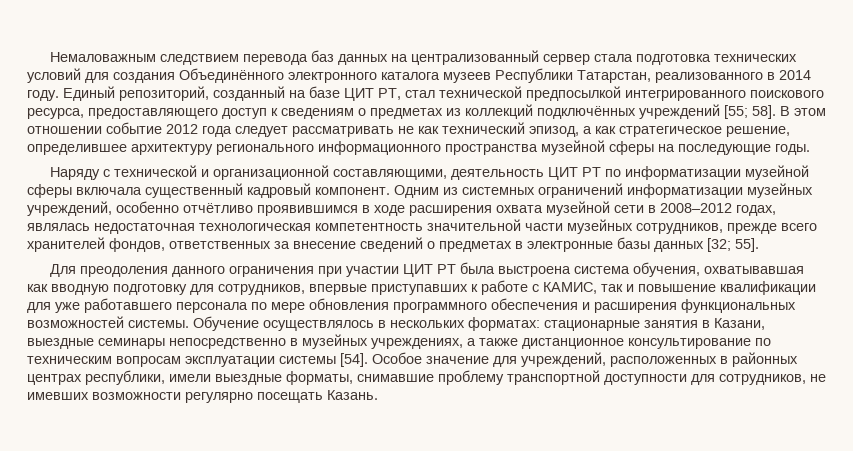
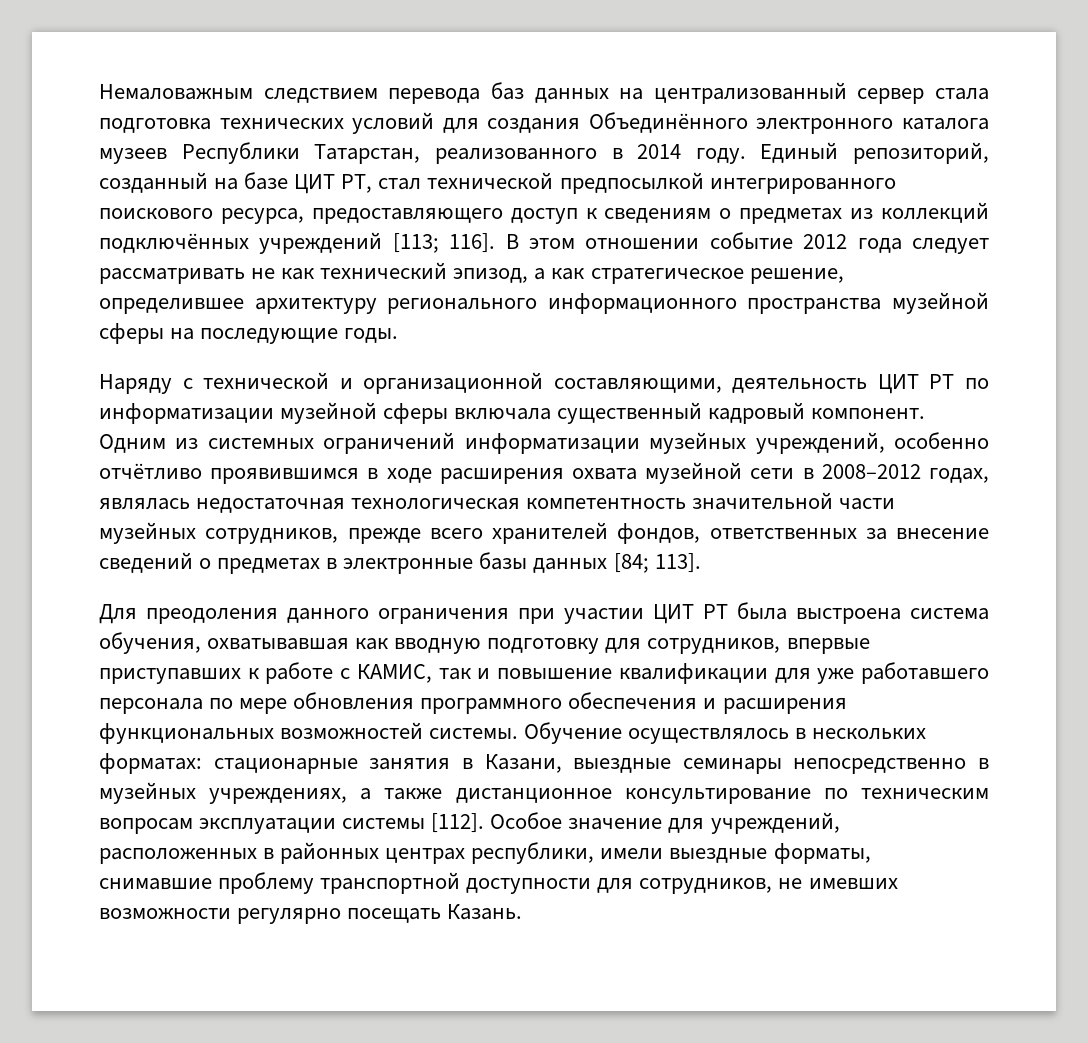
[724,105,776,119] [55; 58]. -> [392,233,496,253] [113; 116].
[707,238,759,252] [32; 55]. -> [613,553,701,573] [84; 113].
[340,353,368,367] [54]. -> [431,813,485,833] [112].

